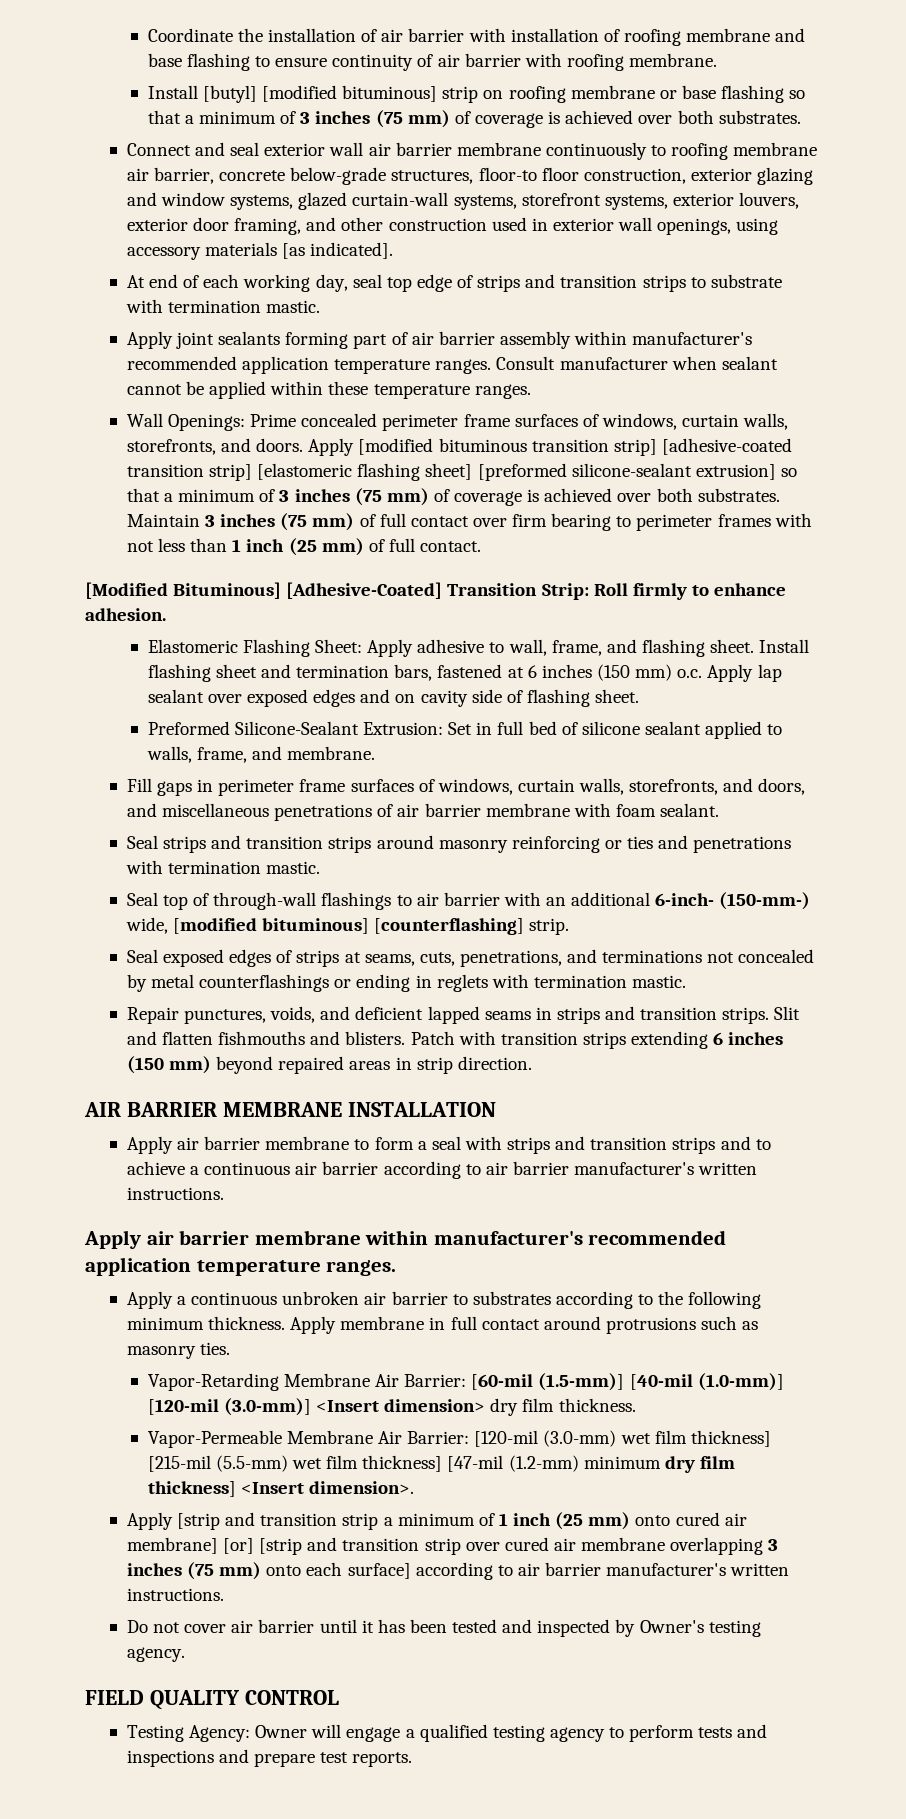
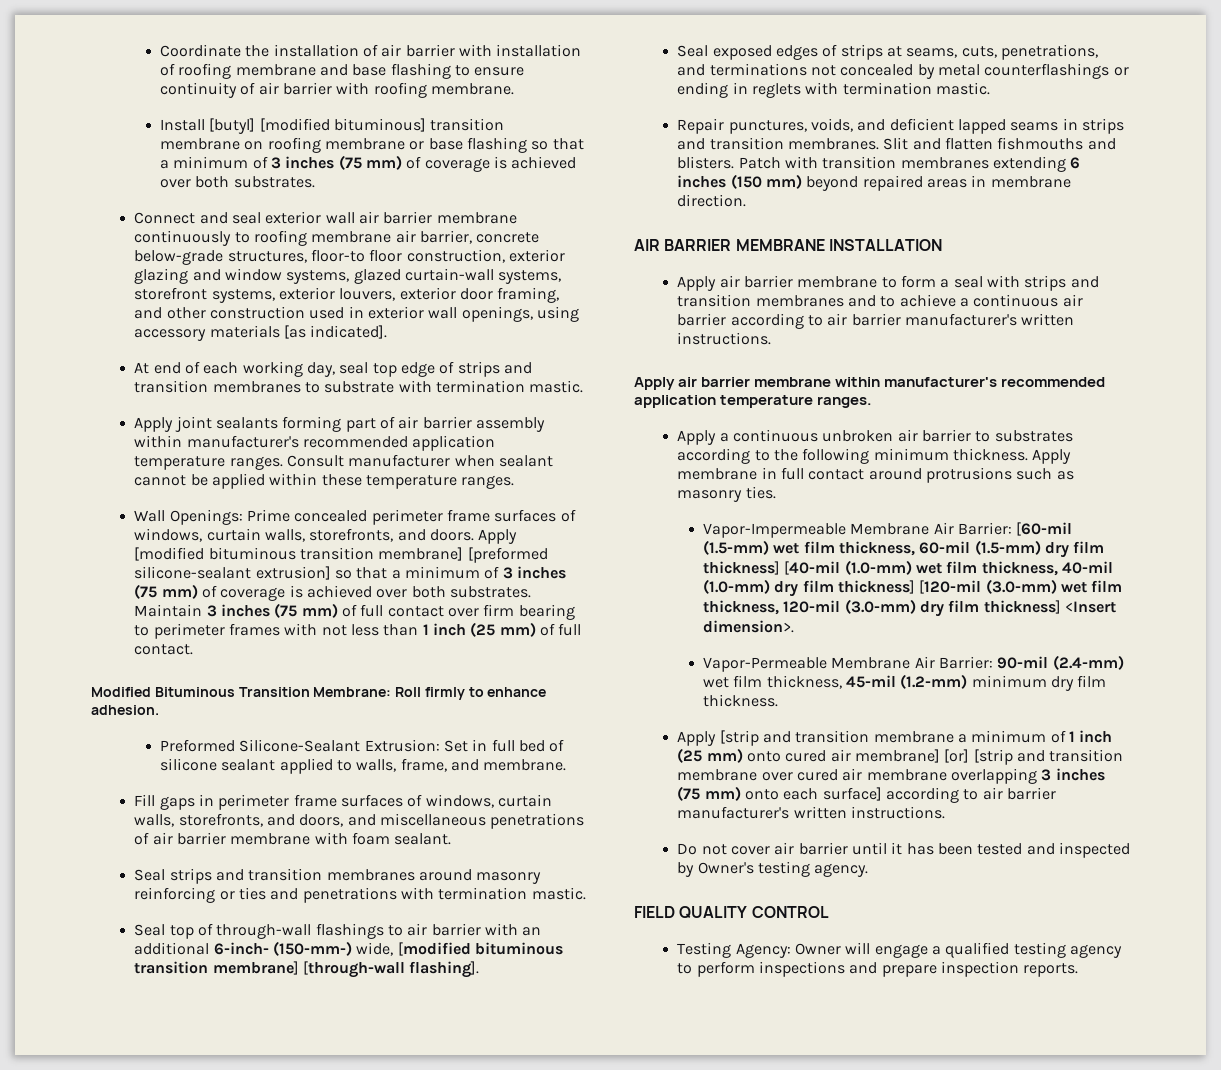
[442,86,479,103] strip -> [430,118,505,131] [160,138,241,150] transition membrane
[642,275,686,292] strips -> [212,381,301,393] membranes
[613,438,792,456] [126,463,473,481] strip] [adhesive-coated transition strip] [elastomeric flashing sheet] -> [378,547,464,561] membrane]
[85,582,589,600] [Modified Bituminous] [Adhesive-Coated] Transition Strip: -> [91,687,392,697] Modified Bituminous Transition Membrane:
[147,639,810,657] [147,664,782,682] [147,689,640,707] // Elastomeric Flashing Sheet: Apply adhesive to wall, frame, and flashing sheet. Install flashing sheet and termination bars, fastened at 6 inches (150 mm) o.c. Apply lap sealant over exposed edges and on cavity side of flashing sheet. -> (159, 710) none
[328,836,372,853] strips -> [326,869,415,881] membranes
[262,918,570,935] bituminous] [counterflashing] strip. -> [474,942,563,955] [134,961,480,978] bituminous transition membrane] [through-wall flashing].
[722,1007,770,1024] strips. -> [788,138,880,150] membranes.
[582,1032,626,1049] strips -> [900,157,989,169] membranes
[416,1057,453,1074] strip -> [990,176,1071,188] membrane
[672,1137,716,1154] strips -> [755,295,844,307] membranes
[147,1373,279,1391] Vapor-Retarding -> [703,523,847,538] Vapor-Impermeable
[538,1373,784,1391] [147,1398,636,1416] [147,1430,771,1448] [147,1455,661,1472] (1.5-mm)] [40-mil (1.0-mm)] [120-mil (3.0-mm)] <Insert dimension> dry film thickness. // Vapor-Permeable Membrane Air Barrier: [120-mil (3.0-mm) wet film thickness] [215-mil (5.5-mm) wet film thickness] [47-mil (1.2-mm) minimum -> [703,540,1105,558] [703,560,1114,576] [703,579,1123,597] [703,599,916,615] (1.5-mm) wet film thickness, 60-mil (1.5-mm) dry film thickness] [40-mil (1.0-mm) wet film thickness, 40-mil (1.0-mm) dry film thickness] [120-mil (3.0-mm) wet film thickness, 120-mil (3.0-mm)
(415, 1487) none -> [703,655,1124,672] [703,674,1107,691] [703,694,779,707] // Vapor-Permeable Membrane Air Barrier: 90-mil (2.4-mm) wet film thickness, 45-mil (1.2-mm) minimum dry film thickness.
[342,1513,379,1530] strip -> [873,731,954,743] membrane
[424,1538,461,1555] strip -> [677,769,758,781] membrane
[698,1724,768,1738] tests and -> (755, 969) none
[320,1752,349,1763] test -> [940,961,1019,977] inspection

